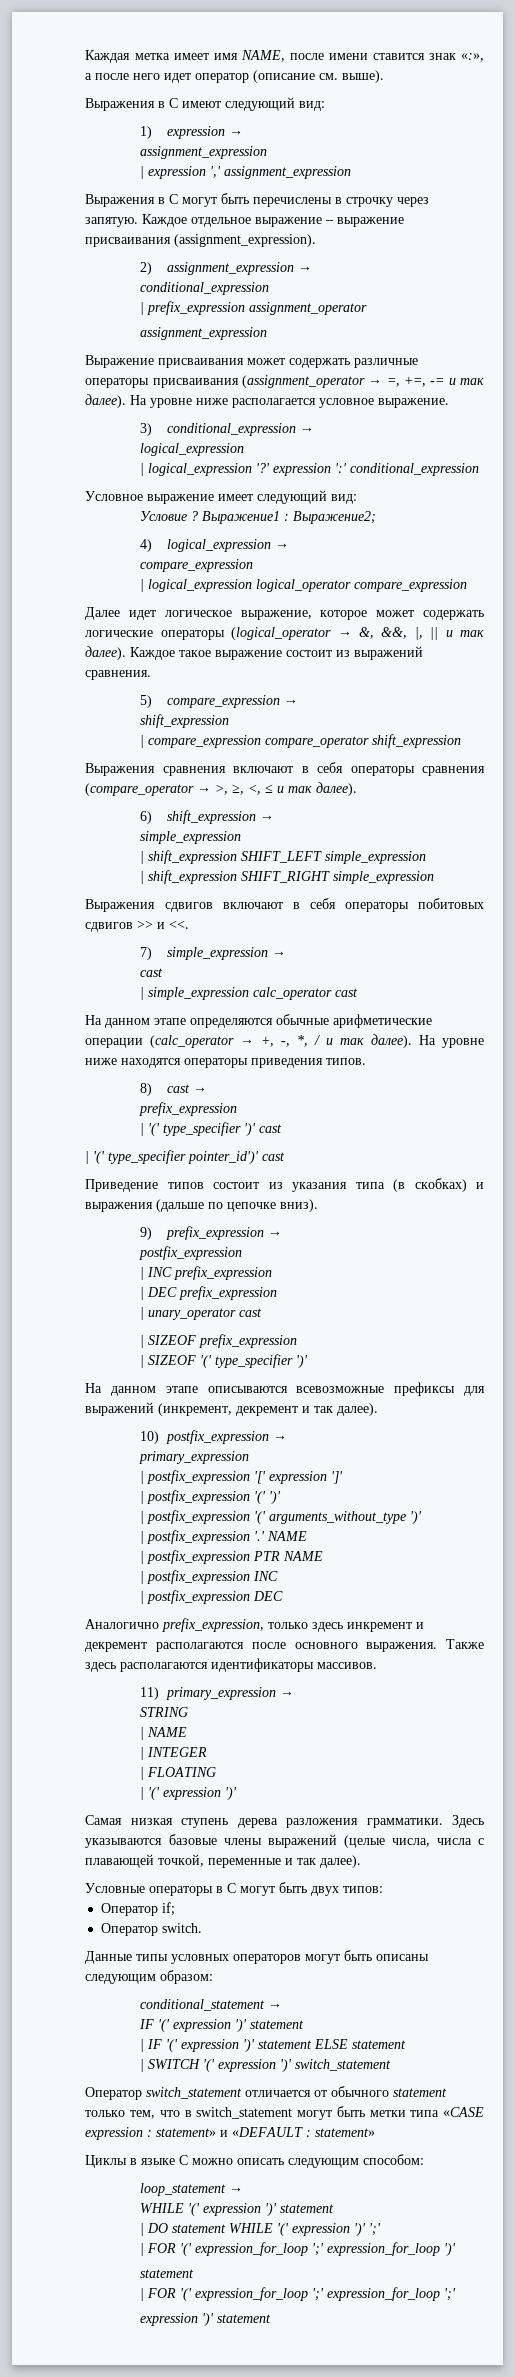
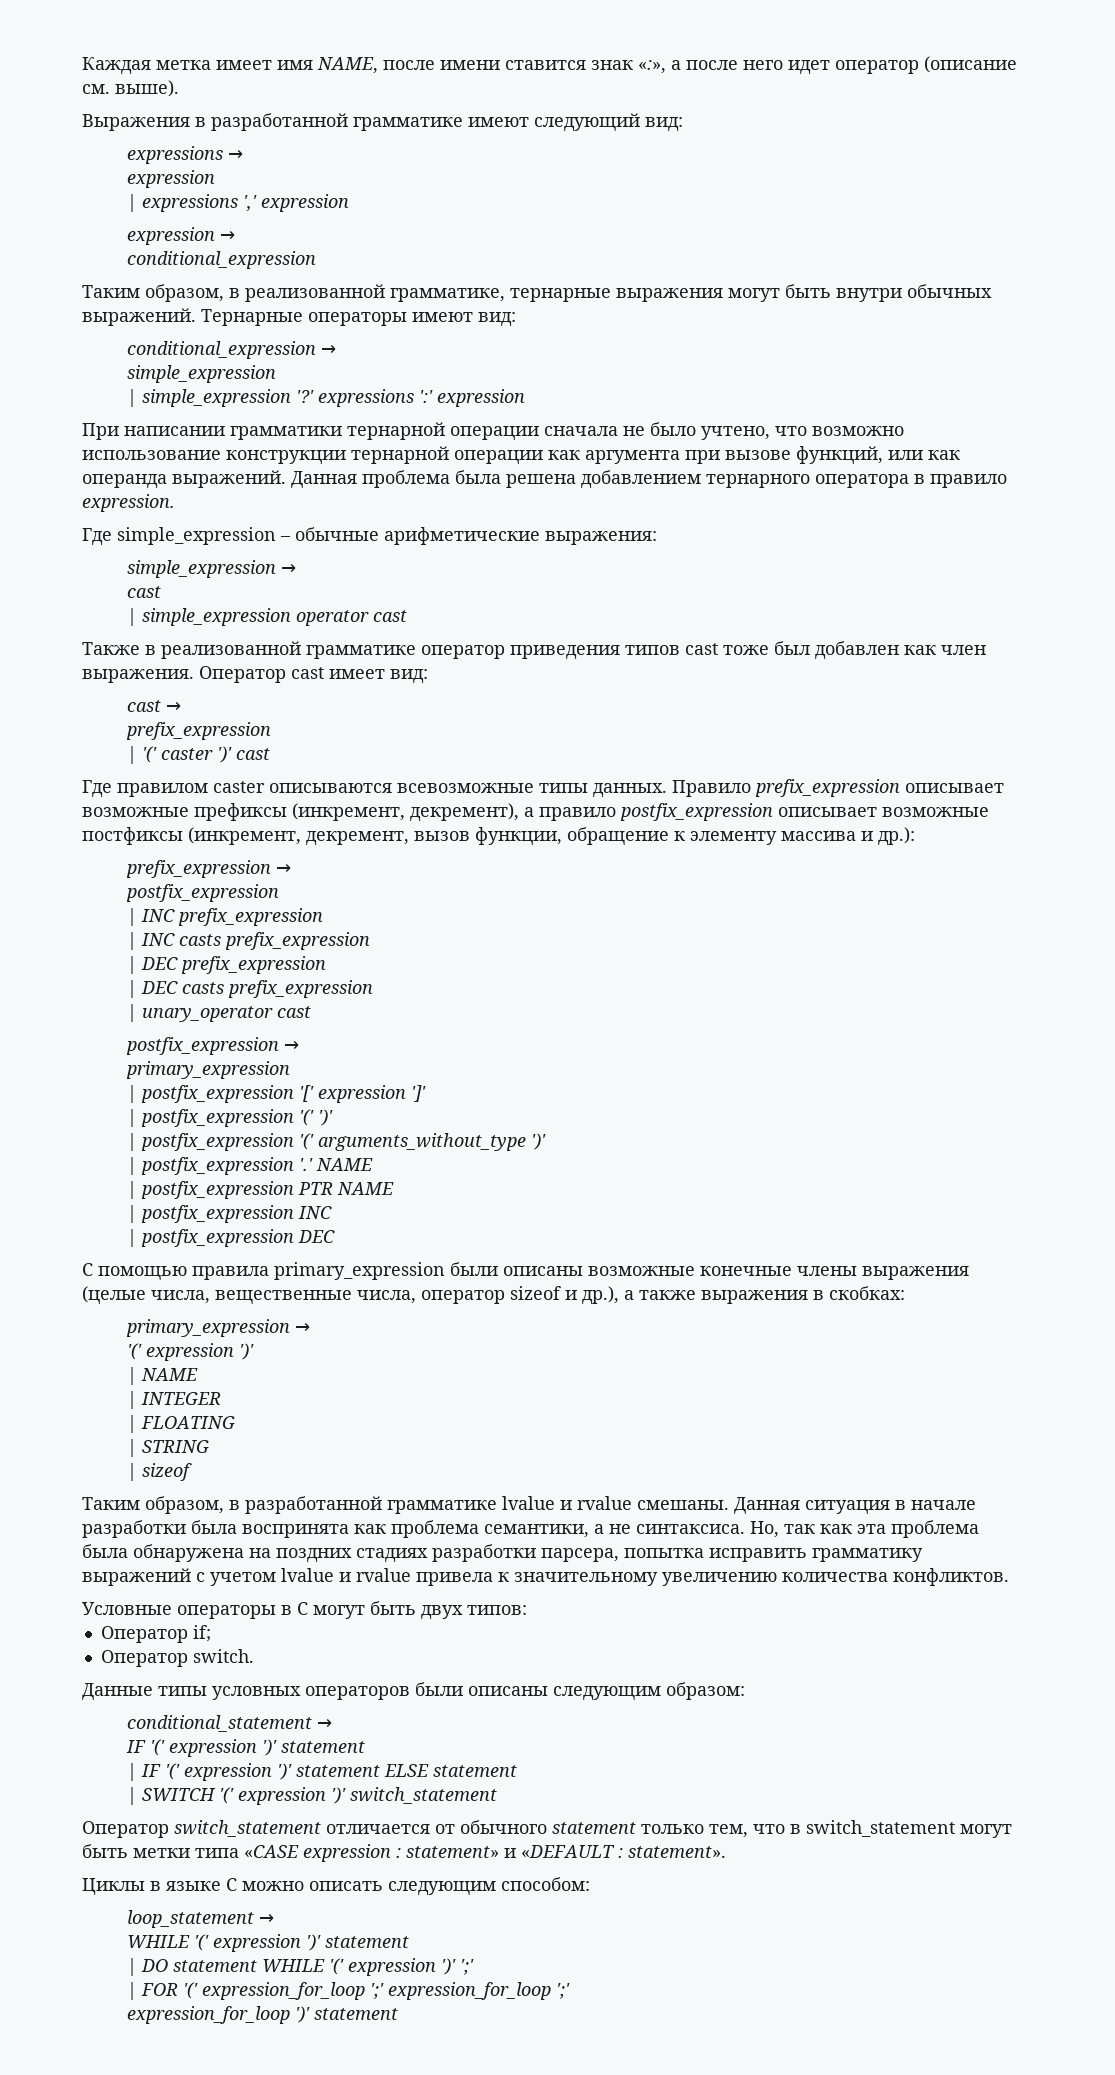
[169,98,179,108] C -> [210,113,463,131] разработанной грамматике
[139,126,244,139] [139,146,267,159] [139,166,351,179] [85,193,430,207] [85,214,405,227] [85,234,317,247] [139,262,313,275] [139,282,269,295] [139,301,367,315] [139,327,267,340] [85,355,419,368] [85,375,484,388] [85,394,450,408] [139,423,315,436] [139,443,244,456] [139,463,479,476] [85,490,358,504] [139,511,376,524] [139,539,290,552] [139,559,253,572] [139,579,467,592] [85,607,484,620] [85,627,484,640] [85,646,424,660] [85,670,152,680] [139,695,299,708] [139,714,229,728] [139,734,461,748] [85,762,485,776] [85,782,358,796] [139,810,257,824] 1) expression → // assignment_expression // | expression ',' assignment_expression // Выражения в C могут быть перечислены в строчку через запятую. Каждое отдельное выражение – выражение присваивания (assignment_expression). // 2) assignment_expression → // conditional_expression // | prefix_expression assignment_operator // assignment_expression // Выражение присваивания может содержать различные операторы присваивания (assignment_operator → =, +=, -= и так далее). На уровне ниже располагается условное выражение. // 3) conditional_expression → // logical_expression // | logical_expression '?' expression ':' conditional_expression // Условное выражение имеет следующий вид: // Условие ? Выражение1 : Выражение2; // 4) logical_expression → // compare_expression // | logical_expression logical_operator compare_expression // Далее идет логическое выражение, которое может содержать логические операторы (logical_operator → &, &&, |, || и так далее). Каждое такое выражение состоит из выражений сравнения. // 5) compare_expression → // shift_expression // | compare_expression compare_operator shift_expression // Выражения сравнения включают в себя операторы сравнения (compare_operator → >, ≥, <, ≤ и так далее). // 6) shift_expression -> [127,146,244,164] [127,170,216,188] [127,194,350,212] [127,227,236,245] [127,251,317,269] [81,284,992,302] [81,308,516,327] [127,341,317,359] expressions → // expression // | expressions ',' expression // expression → // conditional_expression // Таким образом, в реализованной грамматике, тернарные выражения могут быть внутри обычных выражений. Тернарные операторы имеют вид: // conditional_expression
[147,850,426,864] [139,870,434,884] [85,898,484,912] [85,920,190,932] [139,947,152,960] shift_expression SHIFT_LEFT simple_expression // | shift_expression SHIFT_RIGHT simple_expression // Выражения сдвигов включают в себя операторы побитовых сдвигов >> и <<. // 7) -> [142,389,526,407] [81,422,904,441] [81,446,960,465] [81,470,1007,489] [81,494,175,512] [81,527,657,546] simple_expression '?' expressions ':' expression // При написании грамматики тернарной операции сначала не было учтено, что возможно использование конструкции тернарной операции как аргумента при вызове функций, или как операнда выражений. Данная проблема была решена добавлением тернарного оператора в правило expression. // Где simple_expression – обычные арифметические выражения: //
[252,987,358,1000] [85,1014,433,1028] [85,1034,485,1048] [85,1058,367,1068] [139,1083,152,1096] calc_operator cast // На данном этапе определяются обычные арифметические операции (calc_operator → +, -, *, / и так далее). На уровне ниже находятся операторы приведения типов. // 8) -> [296,610,408,626] [81,641,986,660] [81,666,428,684] operator cast // Также в реализованной грамматике оператор приведения типов cast тоже был добавлен как член выражения. Оператор cast имеет вид: //
[162,1122,241,1136] type_specifier -> [161,748,214,760] caster
[85,1150,286,1164] [85,1178,484,1192] [85,1199,319,1212] [139,1227,152,1240] | '(' type_specifier pointer_id')' cast // Приведение типов состоит из указания типа (в скобках) и выражения (дальше по цепочке вниз). // 9) -> [81,779,1004,798] [81,803,989,822] [81,827,915,846] Где правилом caster описываются всевозможные типы данных. Правило prefix_expression описывает возможные префиксы (инкремент, декремент), а правило postfix_expression описывает возможные постфиксы (инкремент, декремент, вызов функции, обращение к элементу массива и др.): //
(272, 1273) none -> [127,932,371,950] // | INC casts prefix_expression
(277, 1293) none -> [127,980,374,998] // | DEC casts prefix_expression
[139,1334,297,1348] [139,1354,308,1368] [85,1382,485,1396] [85,1402,379,1416] [139,1431,159,1444] | SIZEOF prefix_expression // | SIZEOF '(' type_specifier ')' // На данном этапе описываются всевозможные префиксы для выражений (инкремент, декремент и так далее). // 10) -> (312, 1012) none
[85,1618,425,1632] [85,1639,484,1652] [85,1658,378,1672] [139,1687,159,1700] Аналогично prefix_expression, только здесь инкремент и декремент располагаются после основного выражения. Также здесь располагаются идентификаторы массивов. // 11) -> [81,1262,969,1281] [81,1286,905,1305] С помощью правила primary_expression были описаны возможные конечные члены выражения (целые числа, вещественные числа, оператор sizeof и др.), а также выражения в скобках: //
[139,1707,188,1717] STRING -> [127,1343,255,1361] '(' expression ')'
[147,1787,237,1800] [85,1815,484,1828] [85,1834,484,1848] [85,1854,362,1868] '(' expression ')' // Самая низкая ступень дерева разложения грамматики. Здесь указываются базовые члены выражений (целые числа, числа с плавающей точкой, переменные и так далее). -> [142,1440,210,1453] [127,1463,193,1481] [81,1496,976,1515] [81,1520,979,1538] [81,1544,923,1563] [81,1568,1009,1586] STRING // | sizeof // Таким образом, в разработанной грамматике lvalue и rvalue смешаны. Данная ситуация в начале разработки была воспринята как проблема семантики, а не синтаксиса. Но, так как эта проблема была обнаружена на поздних стадиях разработки парсера, попытка исправить грамматику выражений с учетом lvalue и rvalue привела к значительному увеличению количества конфликтов.
[305,1950,373,1964] могут быть -> [414,1682,463,1696] были
[315,2128,376,2137] statement» -> [627,1846,726,1858] statement».
[139,2242,456,2256] [139,2269,194,2278] // | FOR '(' expression_for_loop ';' expression_for_loop ')' // statement -> (475, 1967) none
[139,2313,198,2326] expression -> [127,2006,291,2024] expression_for_loop

